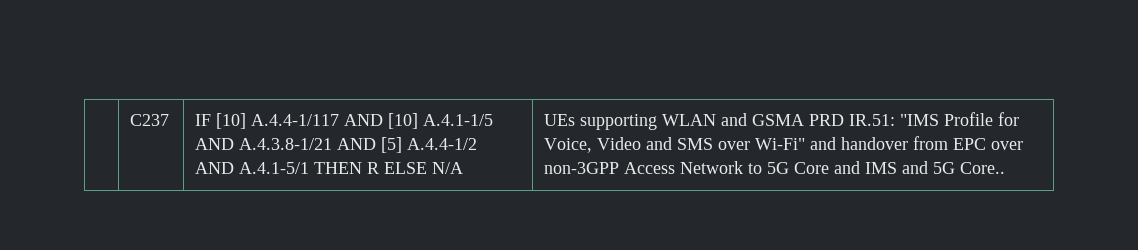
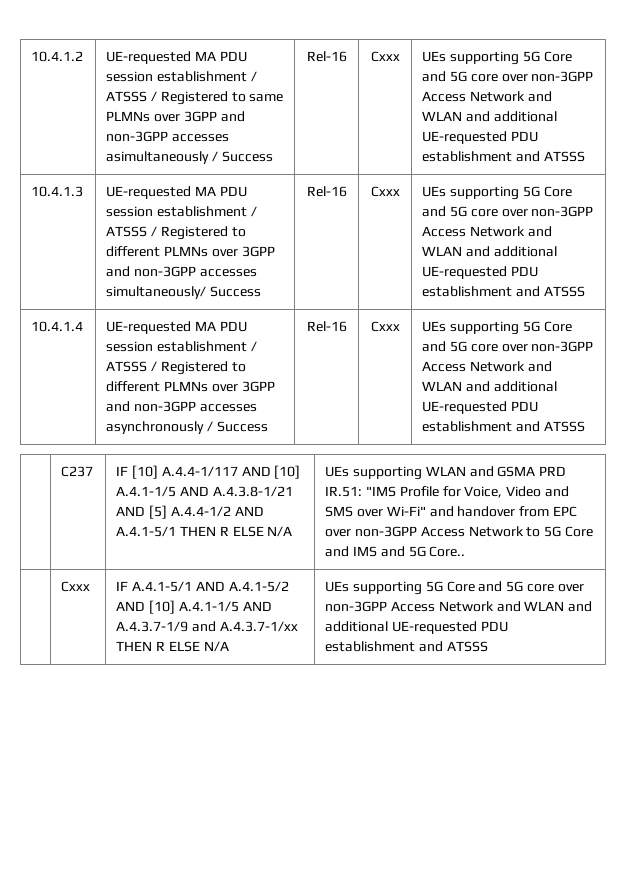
(130, 120) none -> [31,51,84,62] [106,51,247,64] [106,71,257,82] [106,91,284,105] [106,111,245,122] [106,131,230,142] [106,151,273,164] [306,51,347,62] [370,51,400,62] [422,51,572,65] [422,71,594,82] [422,91,552,102] [422,111,557,122] [422,131,539,144] [422,151,585,162] [31,186,84,197] [106,186,247,199] [106,206,257,217] [106,226,246,240] [106,246,275,257] [106,266,257,277] [106,286,262,299] [306,186,347,197] [370,186,400,197] [422,186,572,200] [422,206,594,217] [422,226,552,237] [422,246,557,257] [422,266,539,279] [422,286,585,297] [31,321,84,332] [106,321,247,334] [106,341,257,352] [106,361,246,375] [106,381,275,392] [106,401,257,412] [106,421,268,434] [306,321,347,332] [370,321,400,332] [422,321,572,335] [422,341,594,352] [422,361,552,372] [422,381,557,392] [422,401,539,414] [422,421,585,432] 10.4.1.2 | UE-requested MA PDU session establishment / ATSSS / Registered to same PLMNs over 3GPP and non-3GPP accesses asimultaneously / Success | Rel-16 | Cxxx | UEs supporting 5G Core and 5G core over non-3GPP Access Network and WLAN and additional UE-requested PDU establishment and ATSSS // 10.4.1.3 | UE-requested MA PDU session establishment / ATSSS / Registered to different PLMNs over 3GPP and non-3GPP accesses simultaneously/ Success | Rel-16 | Cxxx | UEs supporting 5G Core and 5G core over non-3GPP Access Network and WLAN and additional UE-requested PDU establishment and ATSSS // 10.4.1.4 | UE-requested MA PDU session establishment / ATSSS / Registered to different PLMNs over 3GPP and non-3GPP accesses asynchronously / Success | Rel-16 | Cxxx | UEs supporting 5G Core and 5G core over non-3GPP Access Network and WLAN and additional UE-requested PDU establishment and ATSSS //
(1006, 168) none -> [61,581,91,592] [116,581,289,592] [116,600,272,614] [116,621,298,632] [116,641,229,652] [325,581,584,595] [325,601,593,612] [325,621,508,634] [325,641,488,652] // | Cxxx | IF A.4.1-5/1 AND A.4.1-5/2 AND [10] A.4.1-1/5 AND A.4.3.7-1/9 and A.4.3.7-1/xx THEN R ELSE N/A | UEs supporting 5G Core and 5G core over non-3GPP Access Network and WLAN and additional UE-requested PDU establishment and ATSSS

